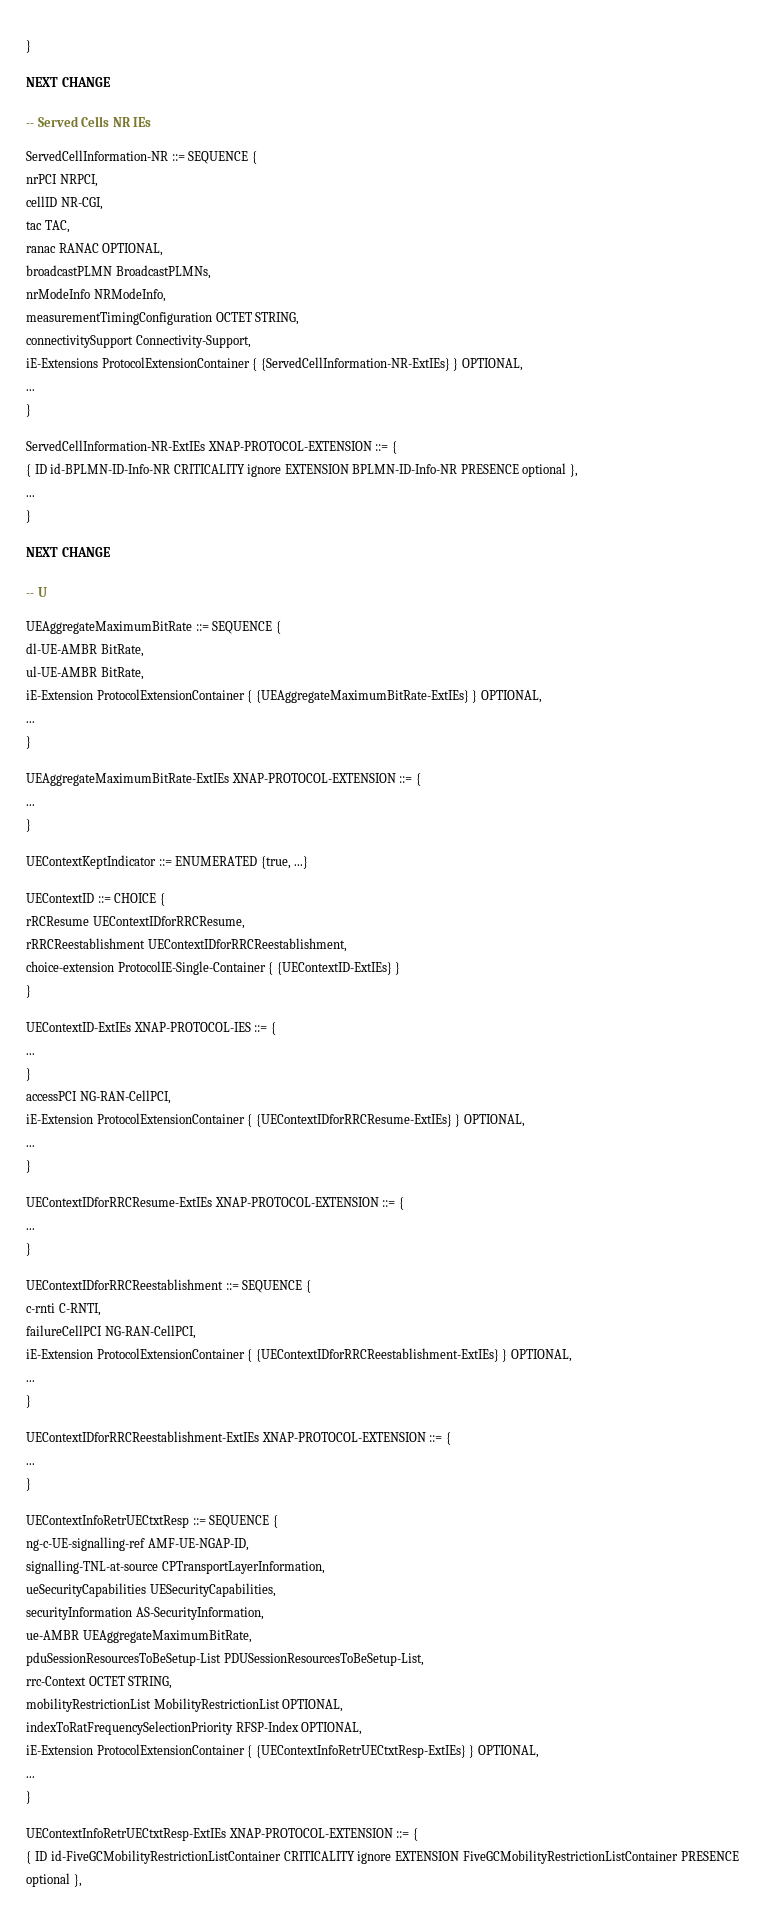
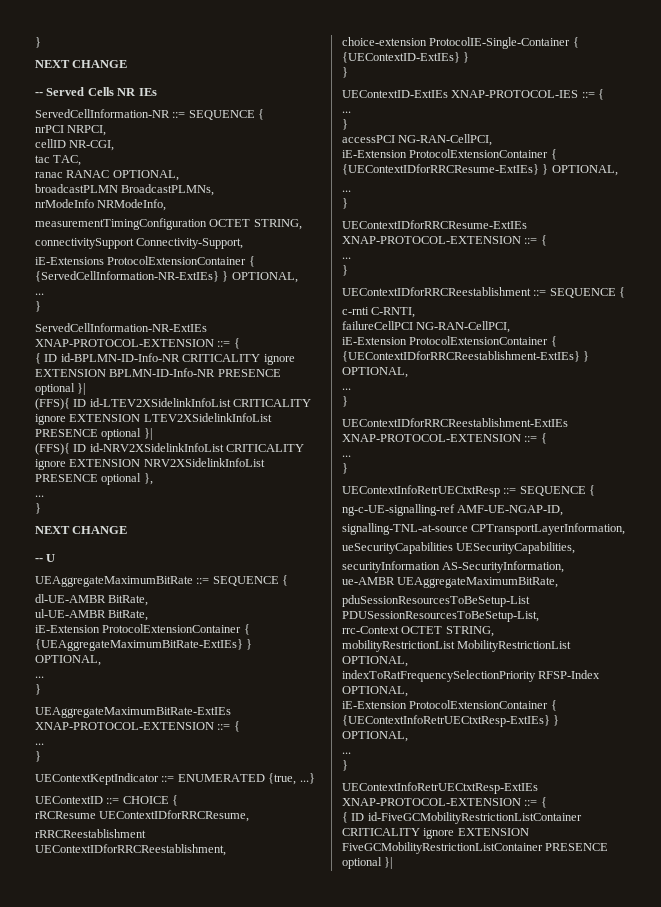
(567, 470) none -> [77,383,87,395] [35,398,312,410] [35,413,272,425] [35,428,153,440] [35,443,305,455] [35,458,265,470] [35,473,142,485] }| // (FFS){ ID id-LTEV2XSidelinkInfoList CRITICALITY ignore EXTENSION LTEV2XSidelinkInfoList PRESENCE optional }| // (FFS){ ID id-NRV2XSidelinkInfoList CRITICALITY ignore EXTENSION NRV2XSidelinkInfoList PRESENCE optional
[73,1874,82,1887] }, -> [384,857,394,869] }|

